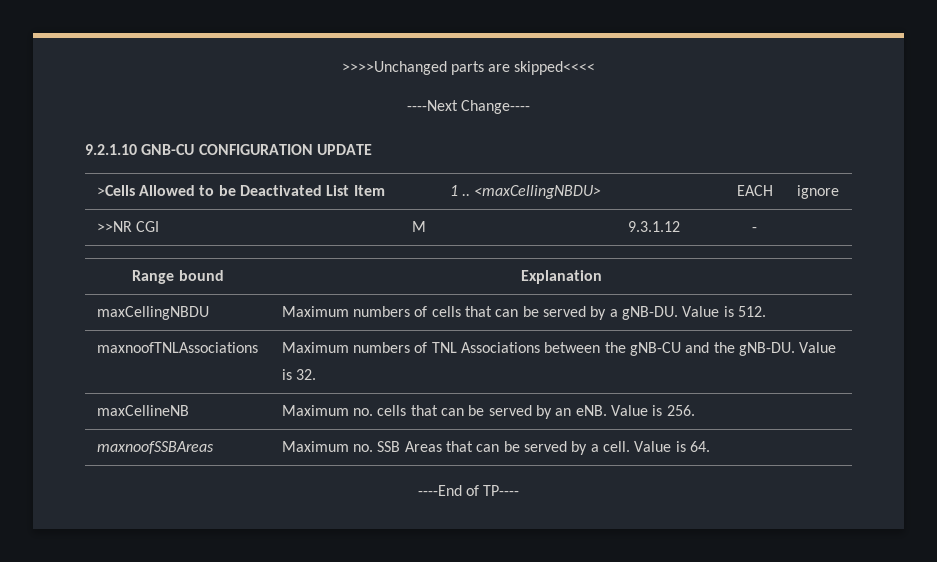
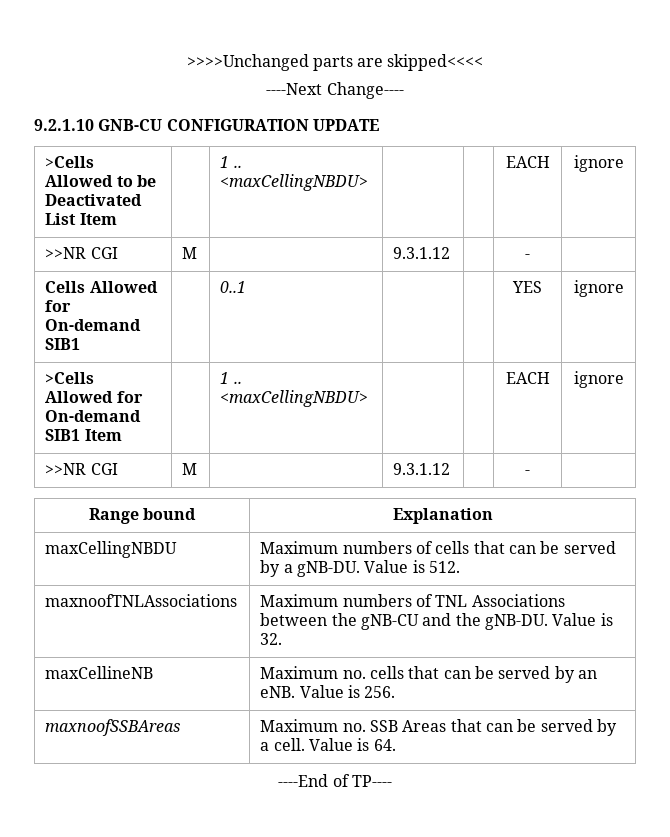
(757, 229) none -> [45,281,158,293] [45,300,72,312] [45,319,142,331] [45,338,81,350] [220,281,247,293] [512,281,542,293] [573,280,624,297] [45,372,95,384] [45,391,143,403] [45,410,142,422] [45,429,122,441] [220,372,242,384] [220,390,369,407] [505,372,550,384] [573,371,624,388] [45,463,118,475] [182,463,198,475] [393,463,451,475] [525,470,530,475] // Cells Allowed for On-demand SIB1 | | 0..1 | | | YES | ignore // >Cells Allowed for On-demand SIB1 Item | | 1 .. <maxCellingNBDU> | | | EACH | ignore // >>NR CGI | M | | 9.3.1.12 | | - |

